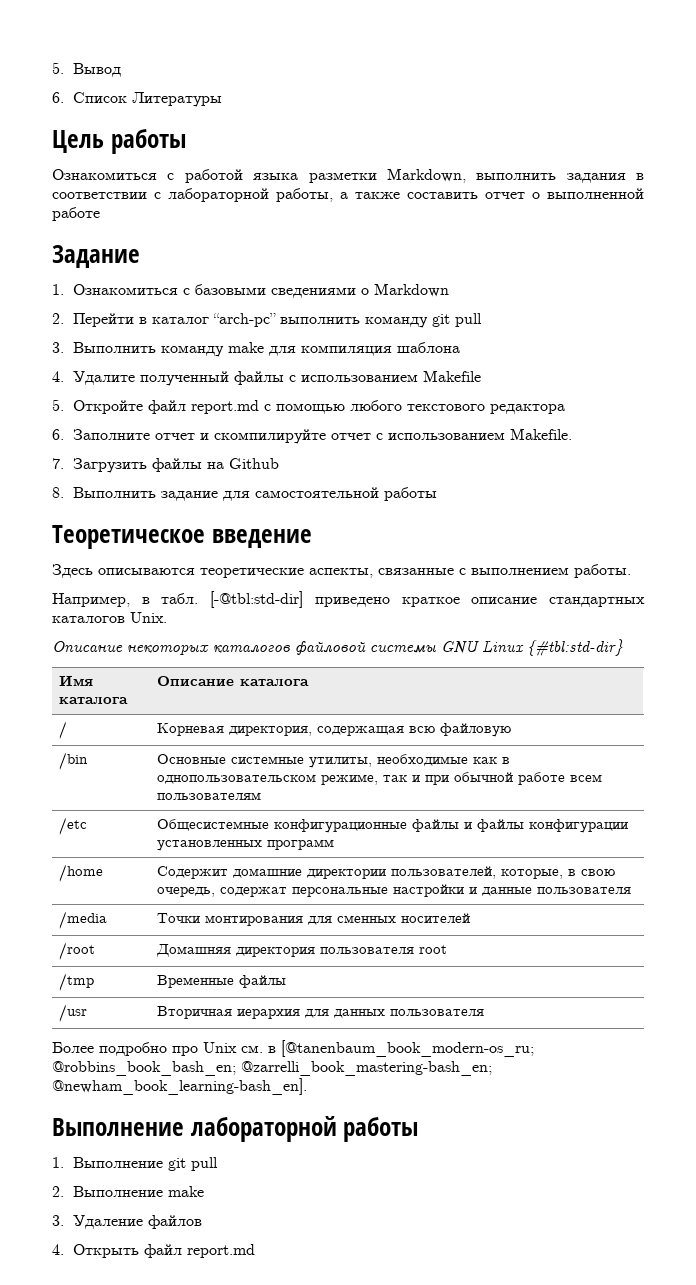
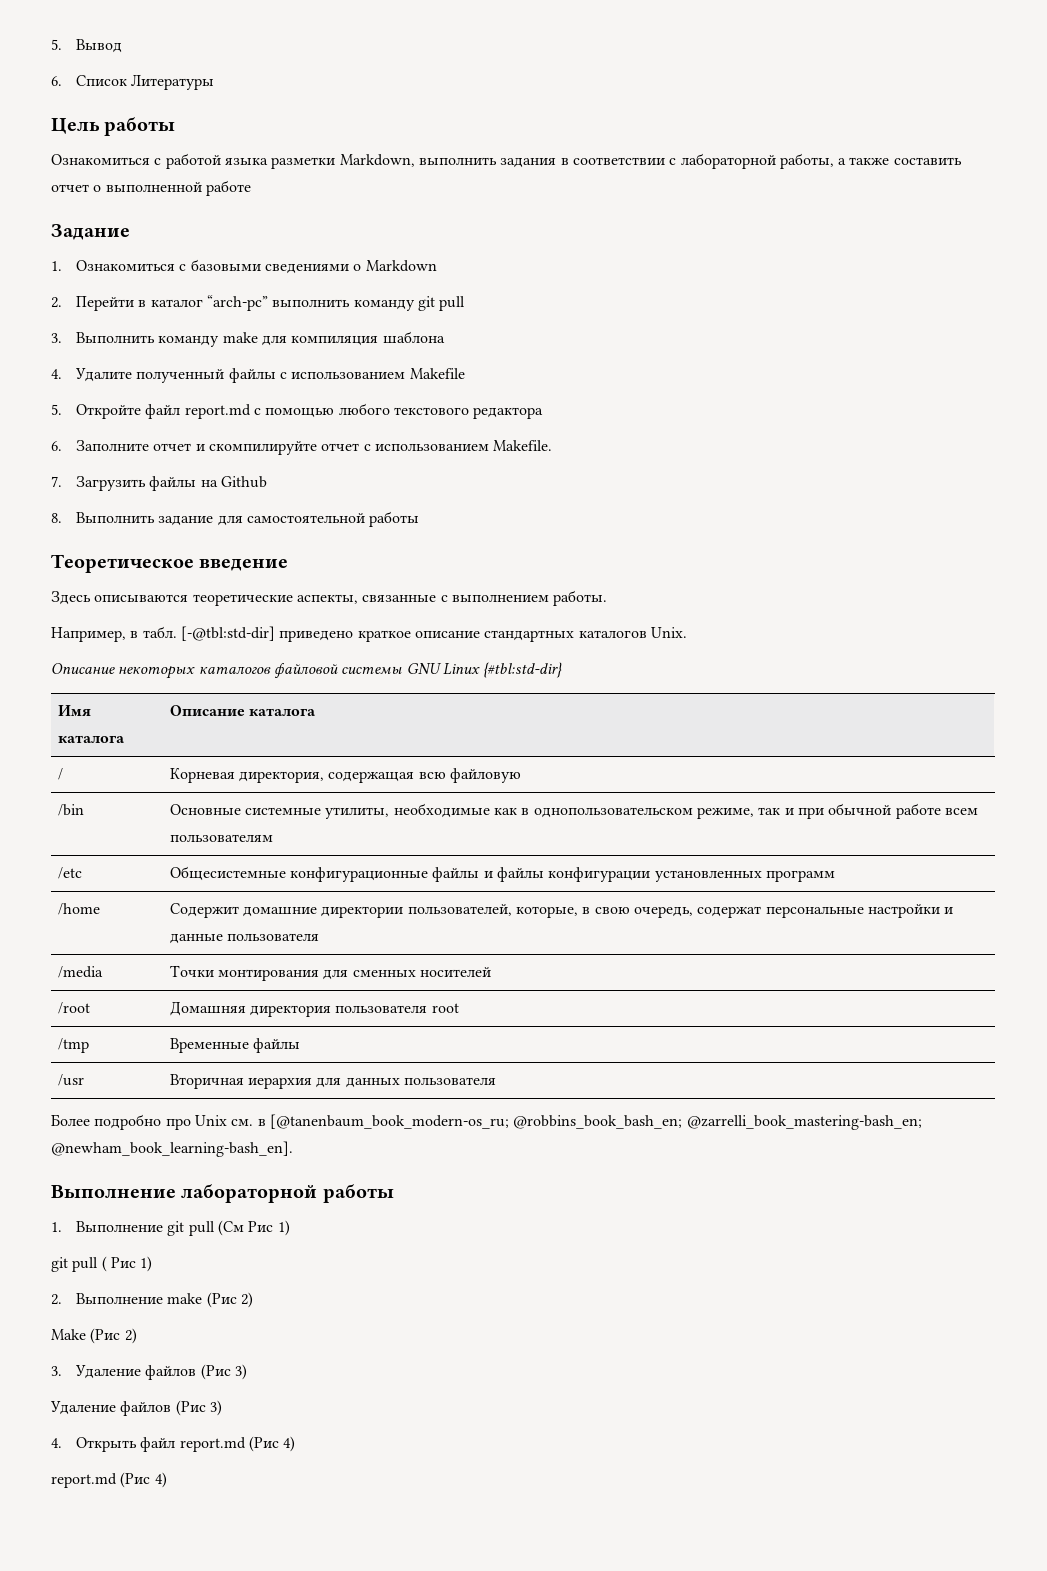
[52,1186,205,1197] [52,1215,203,1229] // 2. Выполнение make // 3. Удаление файлов -> [218,1220,290,1236] [51,1256,153,1272] [51,1292,254,1308] [51,1328,137,1344] [51,1364,248,1380] [50,1400,222,1416] (См Рис 1) // git pull ( Рис 1) // 2. Выполнение make (Рис 2) // Make (Рис 2) // 3. Удаление файлов (Рис 3) // Удаление файлов (Рис 3)
(256, 1251) none -> [249,1436,296,1452] [51,1472,167,1488] (Рис 4) // report.md (Рис 4)

